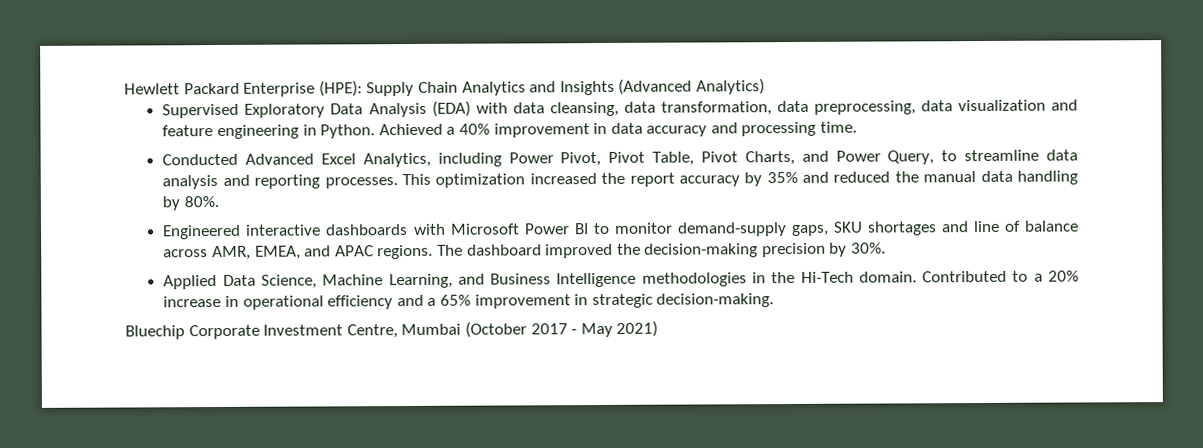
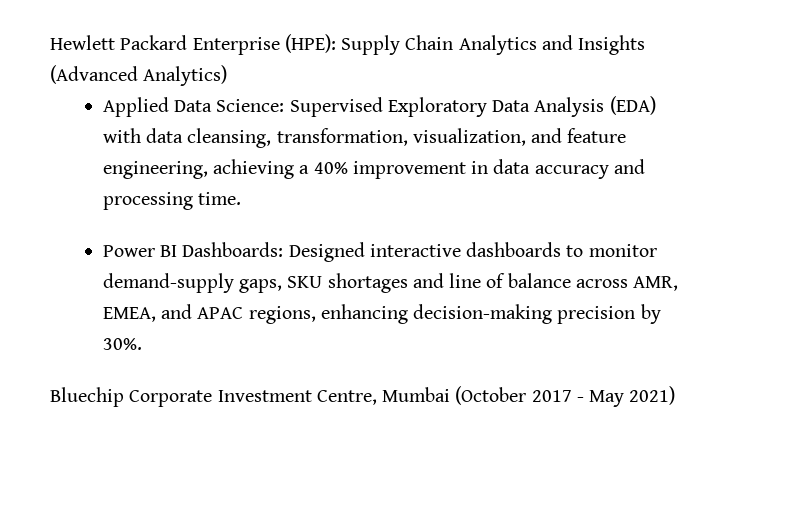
(765, 86) none -> [102,97,285,117] Applied Data Science:
[623,99,1078,116] [162,123,443,140] data transformation, data preprocessing, data visualization and feature engineering in Python. Achieved -> [276,128,627,146] [102,159,295,179] transformation, visualization, and feature engineering, achieving
[162,149,1079,168] [162,170,1079,190] [162,196,219,211] [163,223,589,240] Conducted Advanced Excel Analytics, including Power Pivot, Pivot Table, Pivot Charts, and Power Query, to streamline data analysis and reporting processes. This optimization increased the report accuracy by 35% and reduced the manual data handling by 80%. // Engineered interactive dashboards with Microsoft Power BI -> [102,242,562,262] Power BI Dashboards: Designed interactive dashboards
[377,243,641,260] regions. The dashboard improved the -> [248,304,408,324] regions, enhancing
[163,270,1080,290] [163,293,775,310] // Applied Data Science, Machine Learning, and Business Intelligence methodologies in the Hi-Tech domain. Contributed to a 20% increase in operational efficiency and a 65% improvement in strategic decision-making. -> (142, 344) none

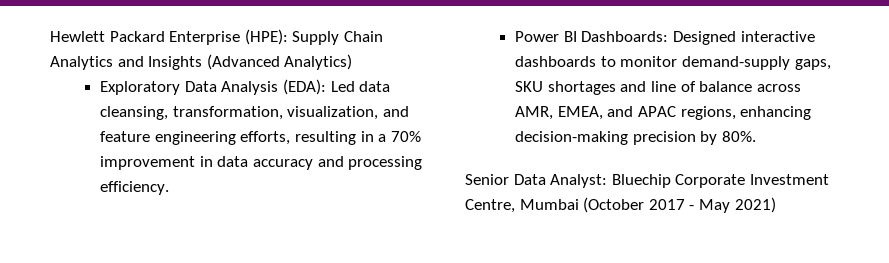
[102,97,383,117] Applied Data Science: Supervised -> (353, 62) none
[609,96,656,115] [102,128,141,143] (EDA) with -> [282,79,355,95] (EDA): Led
[102,159,348,179] engineering, achieving a 40% -> [154,131,421,145] engineering efforts, resulting in a 70%
[198,192,242,205] time. -> [100,181,170,195] efficiency.
[102,338,142,350] 30%. // -> [721,131,756,142] [465,174,608,188] 80%. // Senior Data Analyst:

